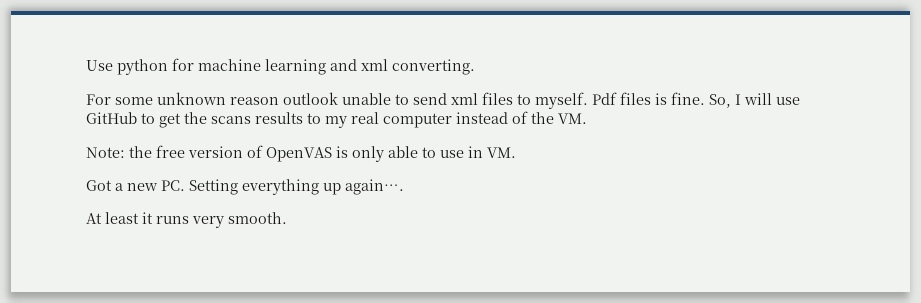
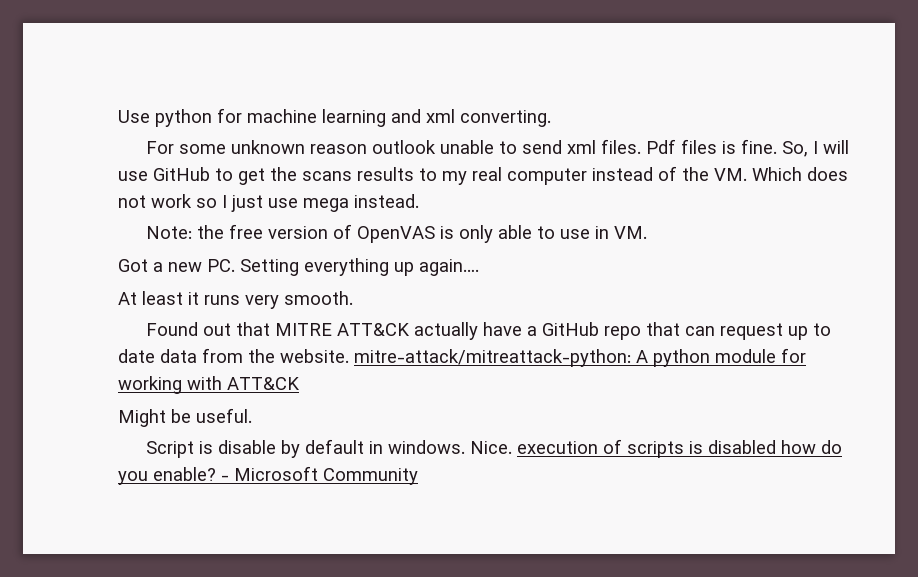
[482,92,588,109] files to myself. -> [600,139,641,154] files.
(587, 118) none -> [752,167,848,181] [118,194,419,212] Which does not work so I just use mega instead.
(287, 218) none -> [145,322,831,340] [118,348,806,367] [118,376,300,394] [118,408,252,427] [145,439,842,458] [118,466,418,485] // Found out that MITRE ATT&CK actually have a GitHub repo that can request up to date data from the website. mitre-attack/mitreattack-python: A python module for working with ATT&CK // Might be useful. // Script is disable by default in windows. Nice. execution of scripts is disabled how do you enable? - Microsoft Community

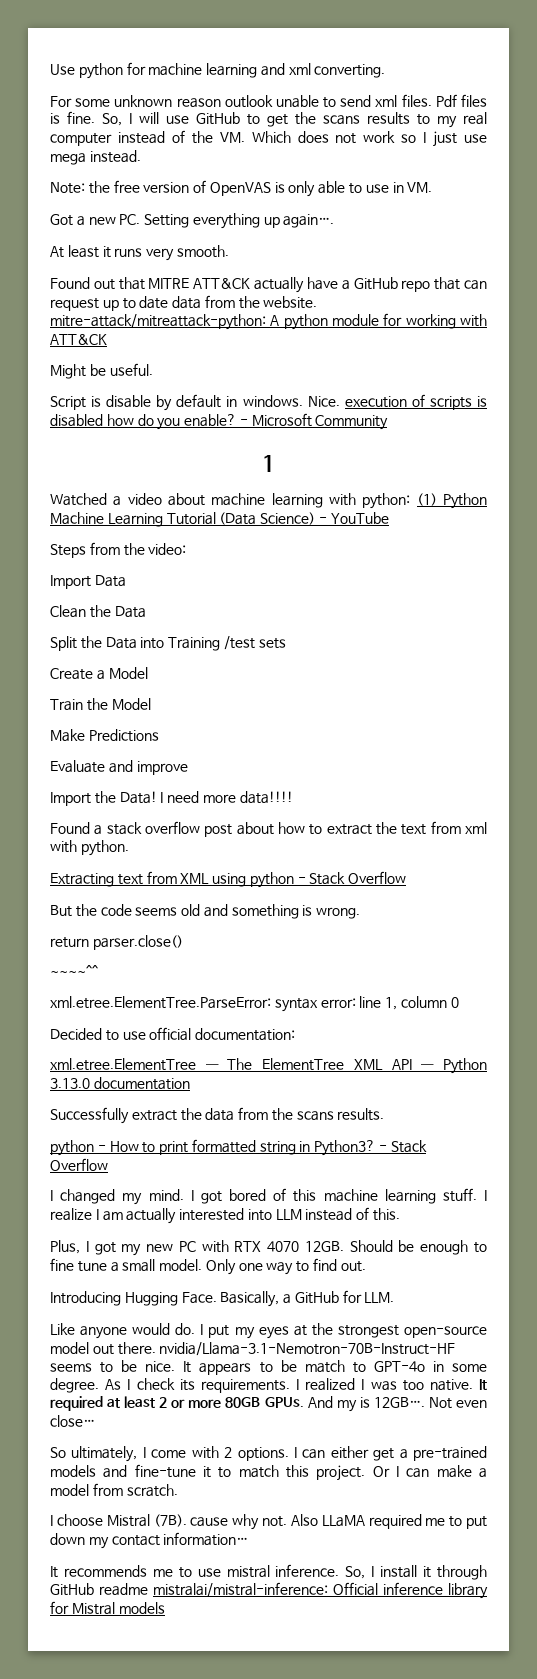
(418, 476) none -> [262,455,275,472] [50,493,487,509] [50,512,389,527] [50,542,187,558] [50,575,126,589] [50,605,146,618] [50,636,286,651] [50,667,148,680] [50,698,151,711] [50,729,159,742] [50,760,188,775] [50,791,293,806] [50,821,487,837] [50,840,129,856] [50,871,407,888] [50,904,361,919] [50,935,183,950] [50,965,99,977] [50,996,459,1012] [50,1027,296,1041] [50,1058,487,1074] [50,1077,190,1090] [50,1107,385,1124] [50,1139,427,1156] [50,1158,108,1171] [50,1188,487,1205] [50,1207,401,1224] [50,1240,488,1256] [50,1258,366,1275] [50,1290,395,1307] [50,1323,487,1339] [50,1342,456,1356] [50,1360,487,1375] [50,1378,488,1393] [50,1396,488,1412] [50,1415,95,1427] [50,1446,487,1462] [50,1464,487,1481] [50,1483,178,1497] [50,1514,487,1530] [50,1532,249,1549] [50,1564,488,1580] [50,1582,488,1599] [50,1601,165,1615] // 1 // Watched a video about machine learning with python: (1) Python Machine Learning Tutorial (Data Science) - YouTube // Steps from the video: // Import Data // Clean the Data // Split the Data into Training /test sets // Create a Model // Train the Model // Make Predictions // Evaluate and improve // Import the Data! I need more data!!!! // Found a stack overflow post about how to extract the text from xml with python. // Extracting text from XML using python - Stack Overflow // But the code seems old and something is wrong. // return parser.close() // ~~~~^^ // xml.etree.ElementTree.ParseError: syntax error: line 1, column 0 // Decided to use official documentation: // xml.etree.ElementTree — The ElementTree XML API — Python 3.13.0 documentation // Successfully extract the data from the scans results. // python - How to print formatted string in Python3? - Stack Overflow // I changed my mind. I got bored of this machine learning stuff. I realize I am actually interested into LLM instead of this. // Plus, I got my new PC with RTX 4070 12GB. Should be enough to fine tune a small model. Only one way to find out. // Introducing Hugging Face. Basically, a GitHub for LLM. // Like anyone would do. I put my eyes at the strongest open-source model out there. nvidia/Llama-3.1-Nemotron-70B-Instruct-HF seems to be nice. It appears to be match to GPT-4o in some degree. As I check its requirements. I realized I was too native. It required at least 2 or more 80GB GPUs. And my is 12GB…. Not even close… // So ultimately, I come with 2 options. I can either get a pre-trained models and fine-tune it to match this project. Or I can make a model from scratch. // I choose Mistral (7B). cause why not. Also LLaMA required me to put down my contact information… // It recommends me to use mistral inference. So, I install it through GitHub readme mistralai/mistral-inference: Official inference library for Mistral models

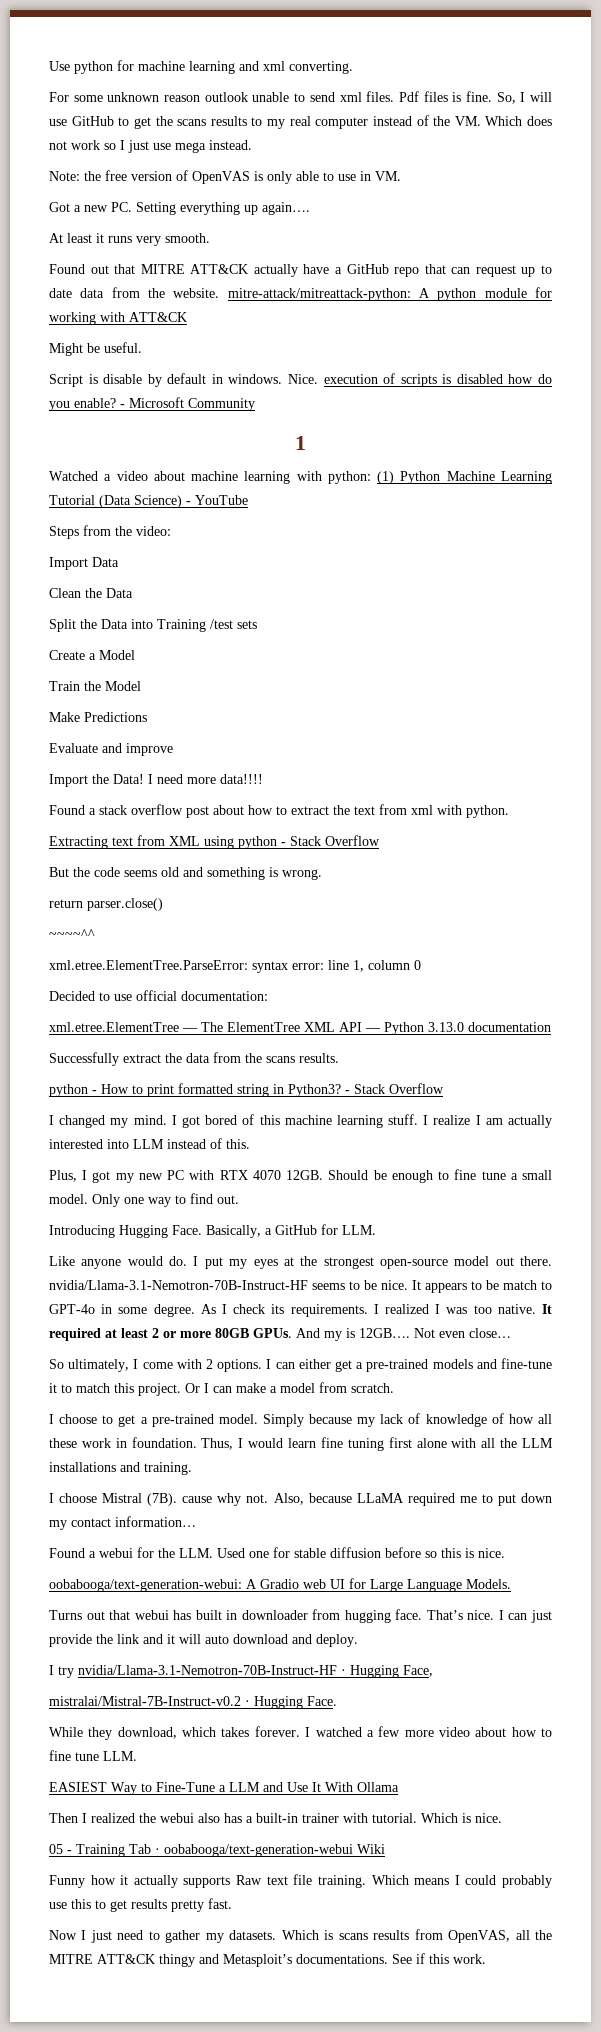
(178, 1490) none -> [49,1413,552,1427] [49,1437,554,1451] [49,1462,192,1475] // I choose to get a pre-trained model. Simply because my lack of knowledge of how all these work in foundation. Thus, I would learn fine tuning first alone with all the LLM installations and training.
[290,1514,318,1526] Also -> [273,1493,352,1505] Also, because
[50,1564,488,1580] [50,1582,488,1599] [50,1601,165,1615] It recommends me to use mistral inference. So, I install it through GitHub readme mistralai/mistral-inference: Official inference library for Mistral models -> [49,1547,505,1558] [49,1578,511,1592] [49,1609,553,1623] [49,1634,358,1647] [49,1665,433,1678] [49,1696,337,1709] [49,1726,552,1740] [49,1750,137,1761] [49,1782,399,1795] [49,1813,502,1823] [49,1844,385,1857] [49,1874,553,1888] [49,1898,232,1912] [49,1929,552,1943] [49,1953,486,1967] Found a webui for the LLM. Used one for stable diffusion before so this is nice. // oobabooga/text-generation-webui: A Gradio web UI for Large Language Models. // Turns out that webui has built in downloader from hugging face. That’s nice. I can just provide the link and it will auto download and deploy. // I try nvidia/Llama-3.1-Nemotron-70B-Instruct-HF · Hugging Face, // mistralai/Mistral-7B-Instruct-v0.2 · Hugging Face. // While they download, which takes forever. I watched a few more video about how to fine tune LLM. // EASIEST Way to Fine-Tune a LLM and Use It With Ollama // Then I realized the webui also has a built-in trainer with tutorial. Which is nice. // 05 ‐ Training Tab · oobabooga/text-generation-webui Wiki // Funny how it actually supports Raw text file training. Which means I could probably use this to get results pretty fast. // Now I just need to gather my datasets. Which is scans results from OpenVAS, all the MITRE ATT&CK thingy and Metasploit’s documentations. See if this work.

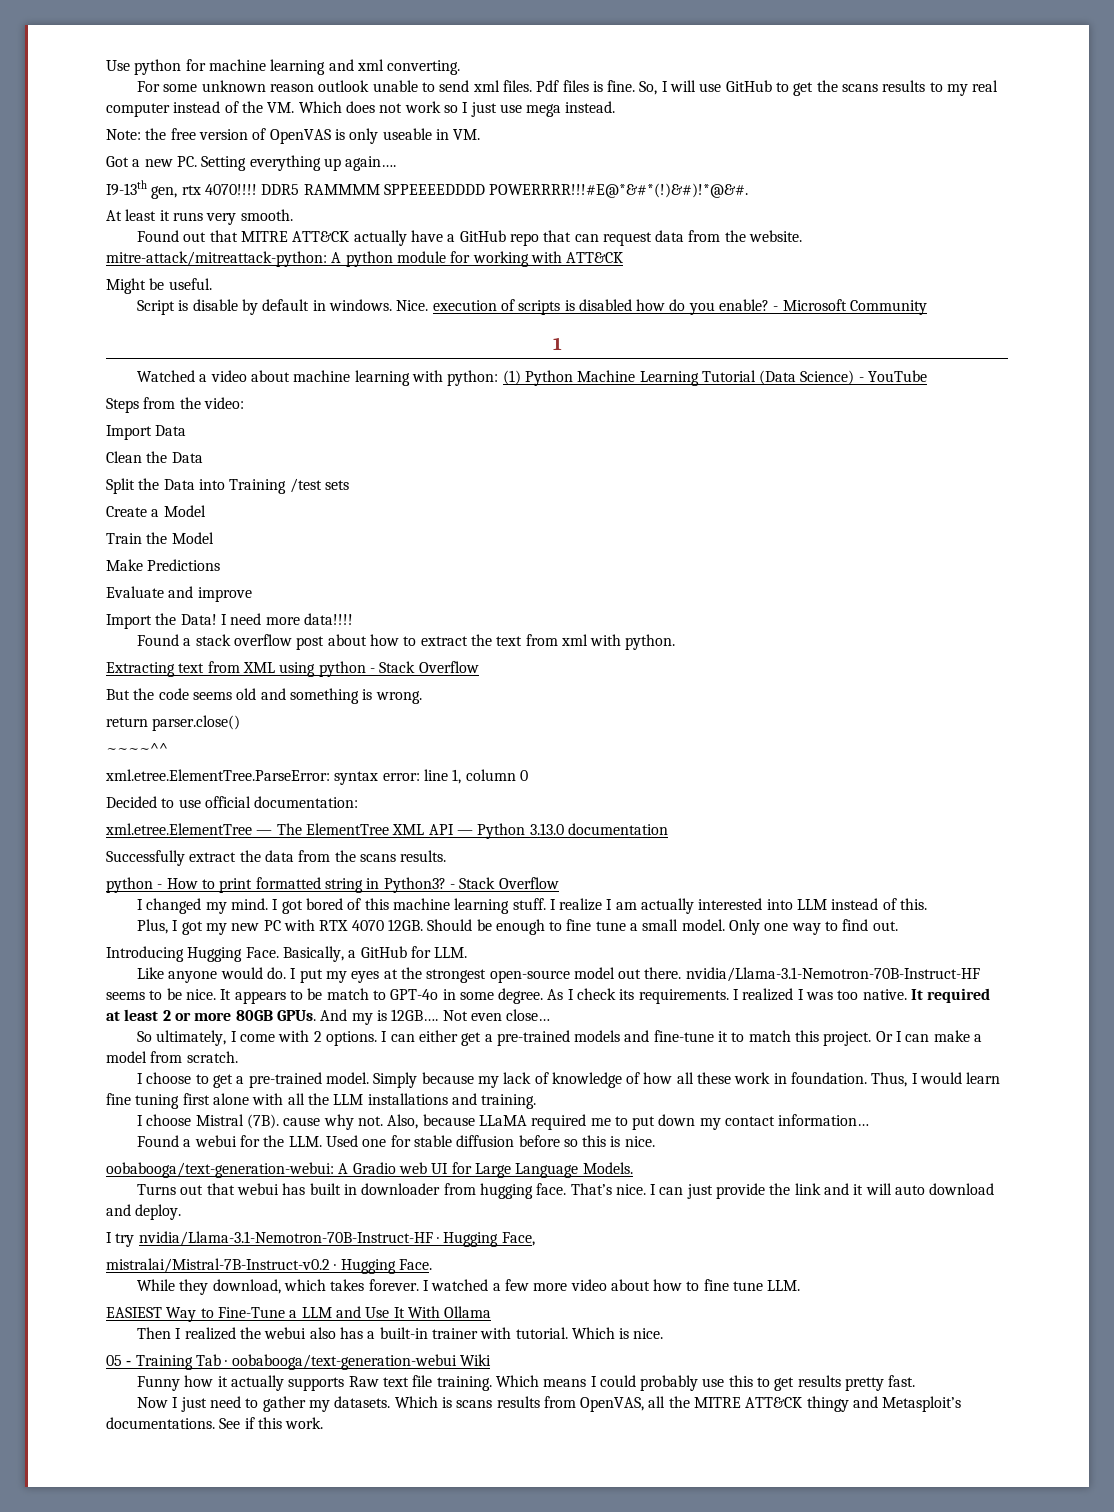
[296,171,356,181] able to use -> [382,128,432,140] useable
(310, 208) none -> [106,180,749,199] // I9-13th gen, rtx 4070!!!! DDR5 RAMMMM SPPEEEEDDDD POWERRRR!!!#E@*&#*(!)&#)!*@&#.
[521,265,552,277] [49,288,72,298] up to date -> (652, 239) none

